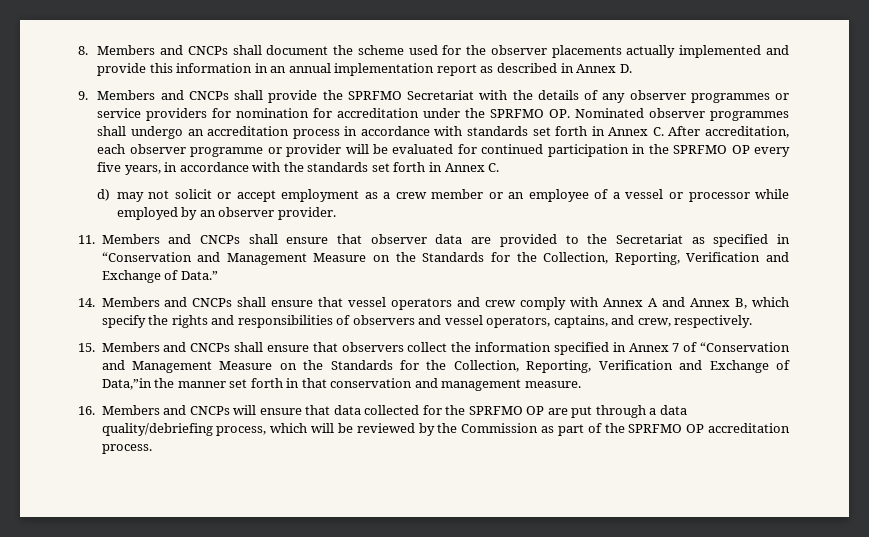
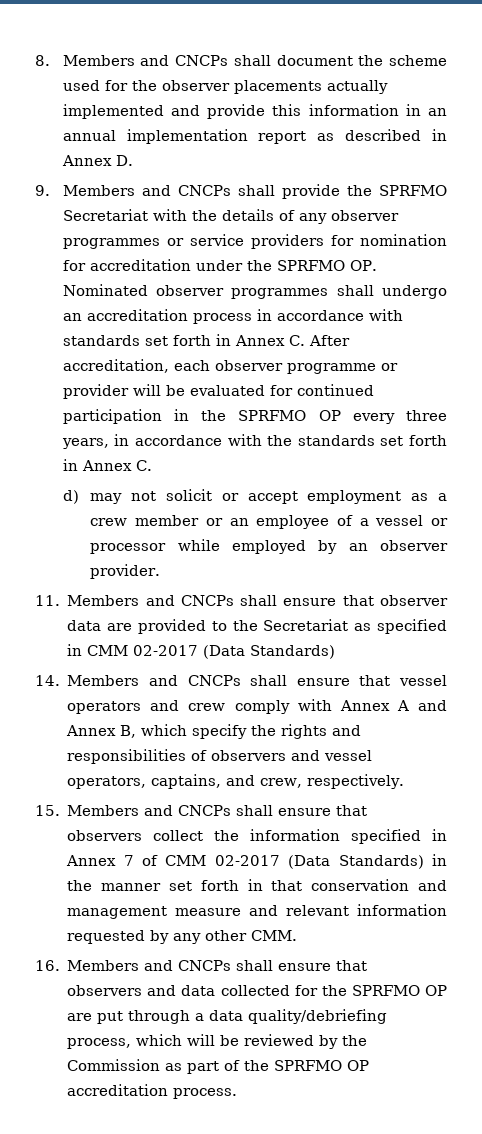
[97,162,122,172] five -> [406,410,448,421] three
[101,252,789,265] [101,270,218,283] “Conservation and Management Measure on the Standards for the Collection, Reporting, Verification and Exchange of Data.” -> [87,645,336,659] CMM 02-2017 (Data Standards)
[700,342,791,352] [101,360,790,373] [101,378,152,390] “Conservation and Management Measure on the Standards for the Collection, Reporting, Verification and Exchange of Data,”in -> [165,854,447,869] CMM 02-2017 (Data Standards) in
[524,381,581,388] measure. -> [175,904,447,916] [67,930,298,944] measure and relevant information requested by any other CMM.
[233,405,331,415] will ensure that -> [236,960,368,971] [67,985,177,996] shall ensure that observers and

